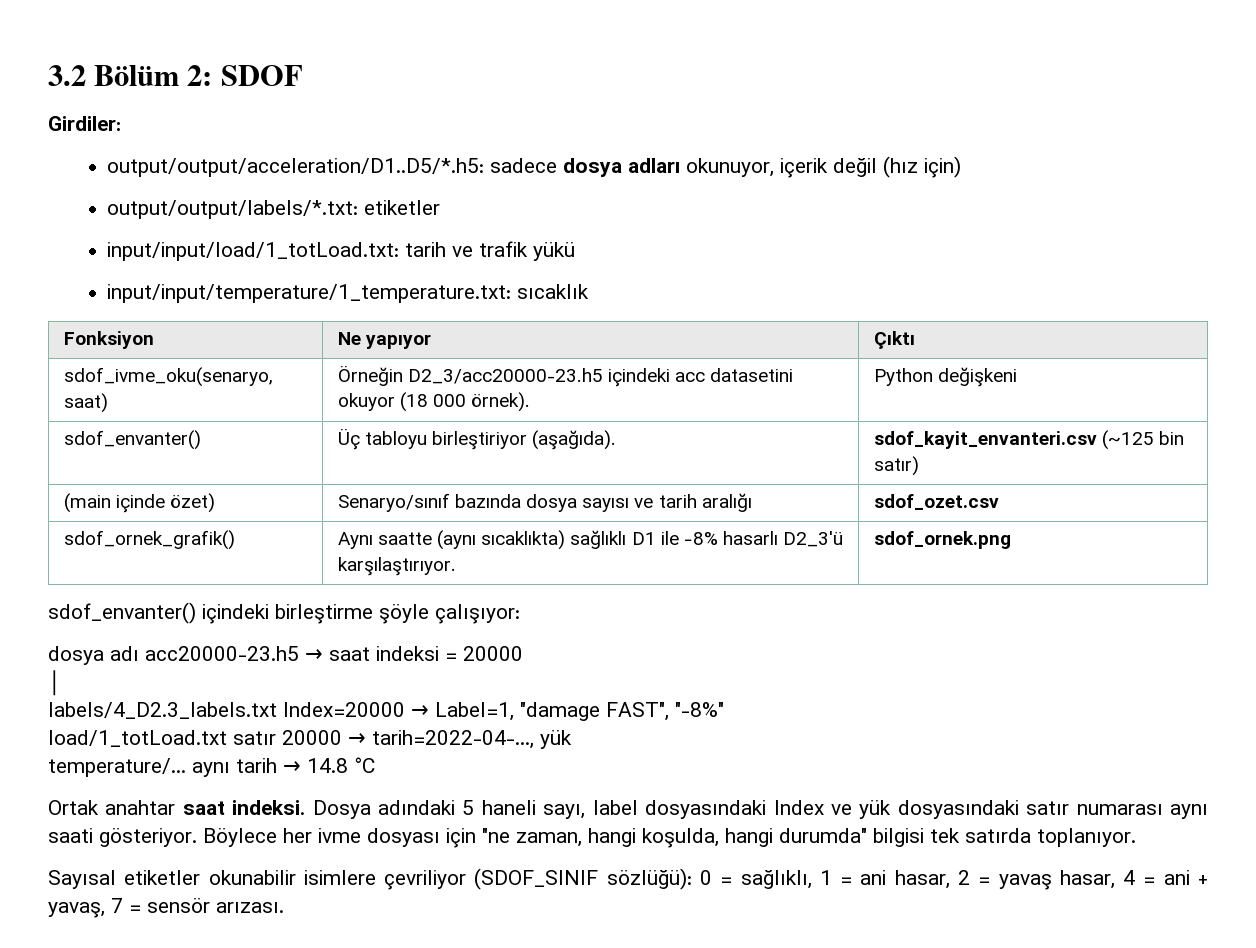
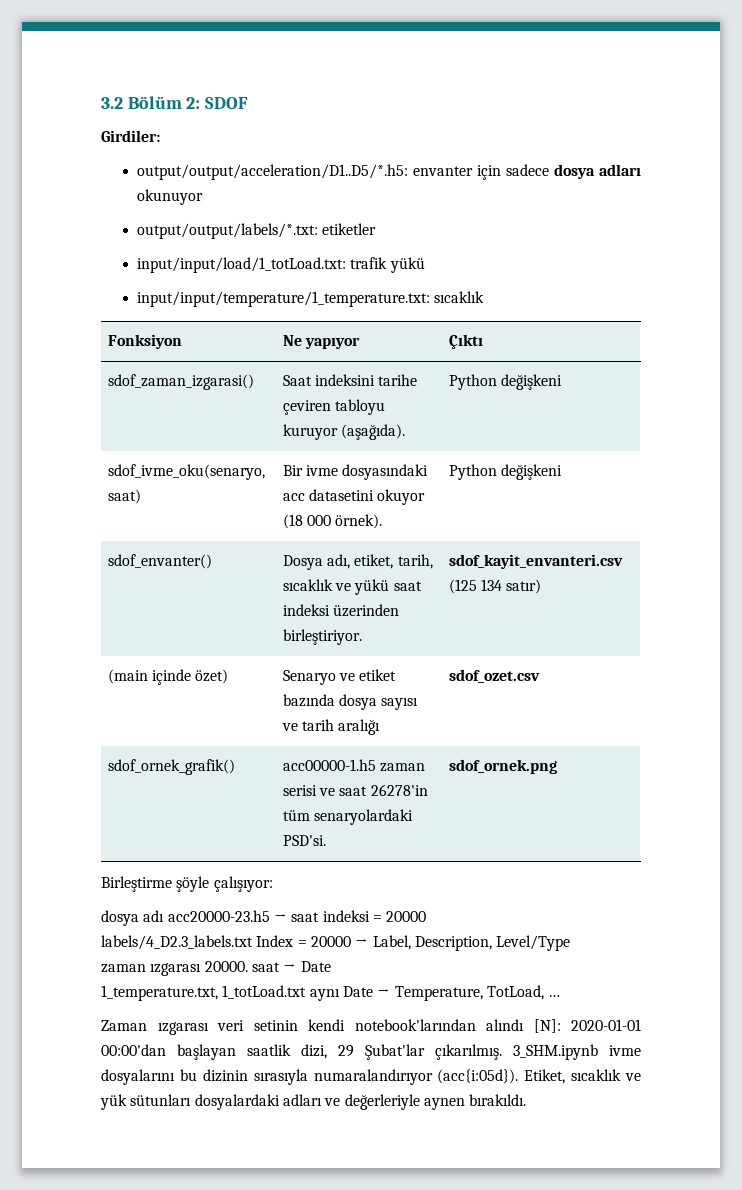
(485, 167) none -> [413,165,502,180] envanter için
[686,156,962,178] okunuyor, içerik değil (hız için) -> [137,189,204,205] okunuyor
[405,242,474,257] tarih ve -> (347, 265) none
(915, 340) none -> [107,374,254,390] [282,374,418,386] [282,399,386,415] [282,424,406,440] [448,374,563,390] // sdof_zaman_izgarasi() | Saat indeksini tarihe çeviren tabloyu kuruyor (aşağıda). | Python değişkeni
[337,365,671,387] Örneğin D2_3/acc20000-23.h5 içindeki -> [282,464,429,480] Bir ivme dosyasındaki
[337,428,617,450] Üç tabloyu birleştiriyor (aşağıda). -> [282,554,433,570] [282,579,422,595] [282,604,400,617] [282,629,362,645] Dosya adı, etiket, tarih, sıcaklık ve yükü saat indeksi üzerinden birleştiriyor.
[1101,430,1185,450] (~125 bin -> [448,579,503,594] (125 134
[337,493,450,512] Senaryo/sınıf -> [282,669,397,685] Senaryo ve etiket
[337,530,844,550] [337,557,456,576] [873,531,1011,549] [48,602,373,624] Aynı saatte (aynı sıcaklıkta) sağlıklı D1 ile −8% hasarlı D2_3'ü karşılaştırıyor. | sdof_ornek.png // sdof_envanter() içindeki birleştirme -> [282,759,426,772] [282,784,428,796] [282,809,414,825] [282,835,326,846] [448,759,557,774] [101,876,172,892] acc00000-1.h5 zaman serisi ve saat 26278'in tüm senaryolardaki PSD'si. | sdof_ornek.png // Birleştirme
[48,670,61,696] // │ -> (427, 916) none
[283,702,724,721] [48,730,572,749] [48,757,375,777] [48,800,1208,819] [48,828,1136,848] [48,868,1209,890] [48,898,284,918] Index=20000 → Label=1, "damage FAST", "-8%" // load/1_totLoad.txt satır 20000 → tarih=2022-04-..., yük // temperature/... aynı tarih → 14.8 °C // Ortak anahtar saat indeksi. Dosya adındaki 5 haneli sayı, label dosyasındaki Index ve yük dosyasındaki satır numarası aynı saati gösteriyor. Böylece her ivme dosyası için "ne zaman, hangi koşulda, hangi durumda" bilgisi tek satırda toplanıyor. // Sayısal etiketler okunabilir isimlere çevriliyor (SDOF_SINIF sözlüğü): 0 = sağlıklı, 1 = ani hasar, 2 = yavaş hasar, 4 = ani + yavaş, 7 = sensör arızası. -> [256,935,571,951] [101,961,331,976] [101,985,561,1001] [101,1019,641,1035] [101,1044,641,1060] [101,1069,641,1085] [100,1094,527,1110] Index = 20000 → Label, Description, Level/Type // zaman ızgarası 20000. saat → Date // 1_temperature.txt, 1_totLoad.txt aynı Date → Temperature, TotLoad, … // Zaman ızgarası veri setinin kendi notebook'larından alındı [N]: 2020-01-01 00:00'dan başlayan saatlik dizi, 29 Şubat'lar çıkarılmış. 3_SHM.ipynb ivme dosyalarını bu dizinin sırasıyla numaralandırıyor (acc{i:05d}). Etiket, sıcaklık ve yük sütunları dosyalardaki adları ve değerleriyle aynen bırakıldı.

